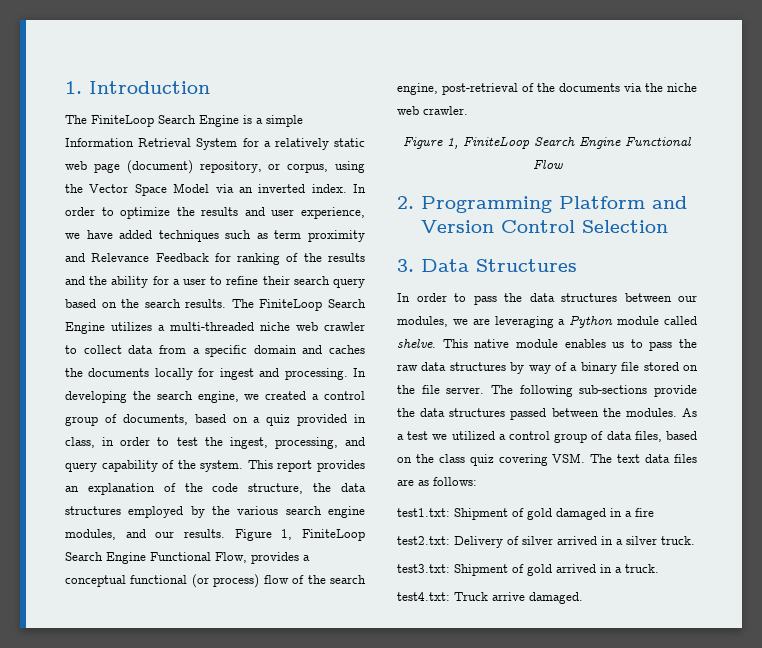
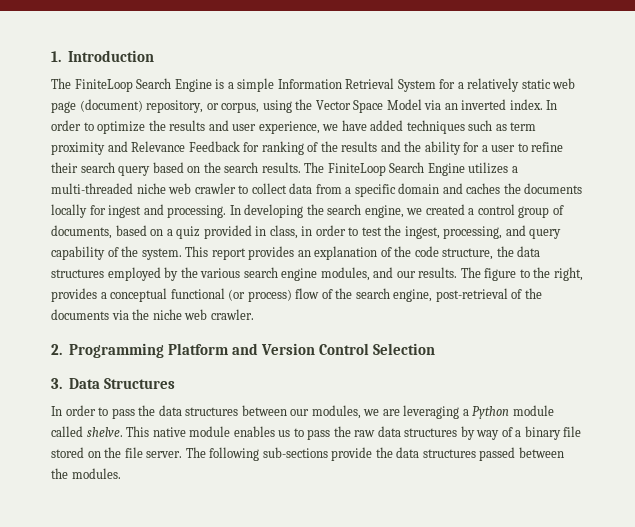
[234,529,365,541] [65,552,247,564] Figure 1, FiniteLoop Search Engine Functional Flow, -> [460,267,583,281] The figure to the right,
[403,136,692,149] [532,160,563,169] // Figure 1, FiniteLoop Search Engine Functional Flow -> (254, 314) none
[682,408,697,417] [397,431,697,443] [397,453,697,466] [397,477,477,486] [397,508,654,520] [397,536,695,548] [397,564,659,576] [397,592,583,604] As a test we utilized a control group of data files, based on the class quiz covering VSM. The text data files are as follows: // test1.txt: Shipment of gold damaged in a fire // test2.txt: Delivery of silver arrived in a silver truck. // test3.txt: Shipment of gold arrived in a truck. // test4.txt: Truck arrive damaged. -> (121, 473) none

